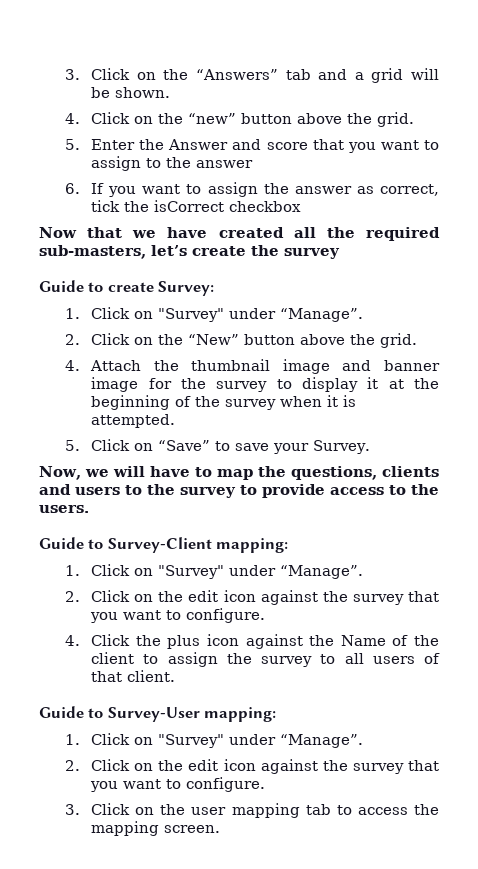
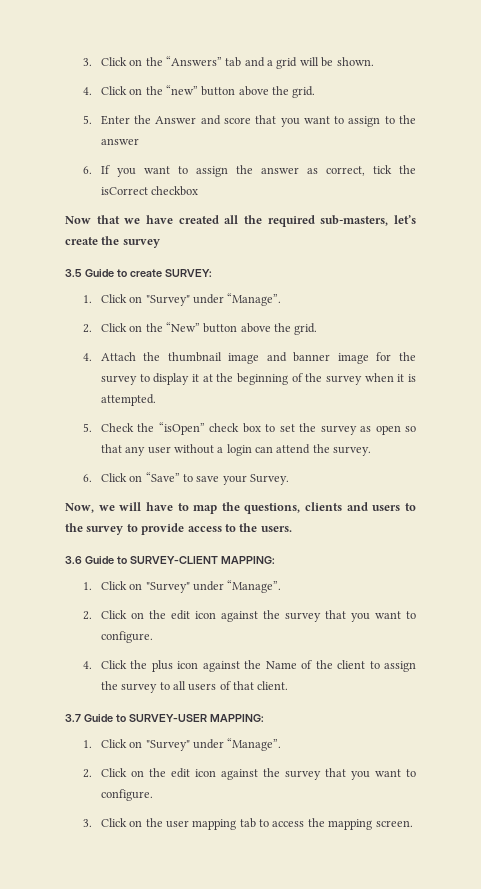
(340, 253) none -> [65,269,82,277] 3.5
[158,281,215,296] Survey: -> [164,269,212,277] SURVEY:
(81, 445) none -> [100,422,417,435] [100,444,372,456] [82,474,92,482] Check the “isOpen” check box to set the survey as open so that any user without a login can attend the survey. // 6.
[39,537,289,553] Guide to Survey-Client mapping: -> [65,556,275,564] 3.6 Guide to SURVEY-CLIENT MAPPING:
[39,706,277,722] Guide to Survey-User mapping: -> [65,714,264,722] 3.7 Guide to SURVEY-USER MAPPING:

